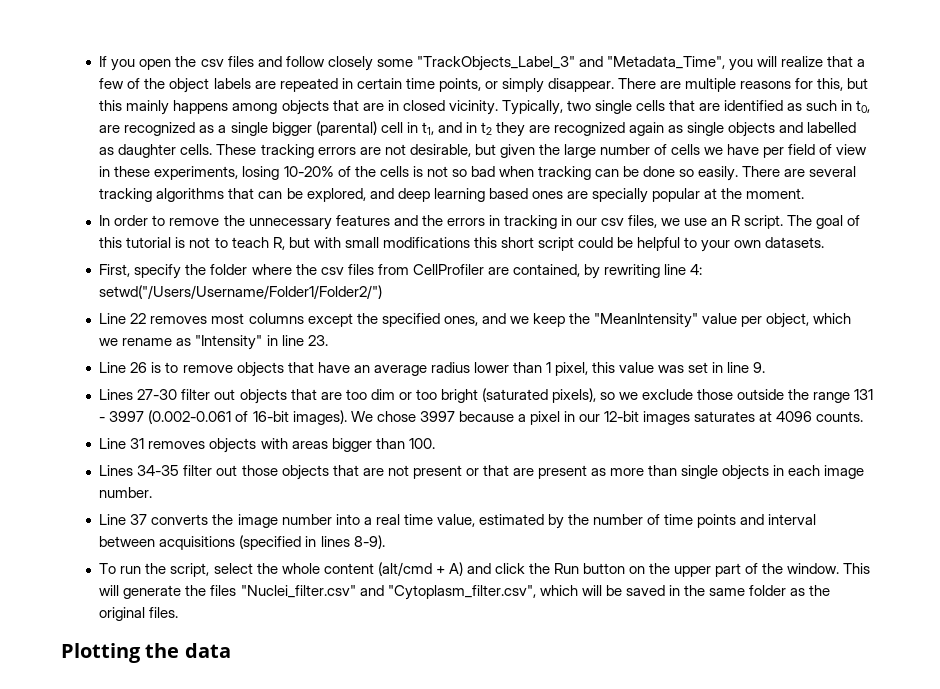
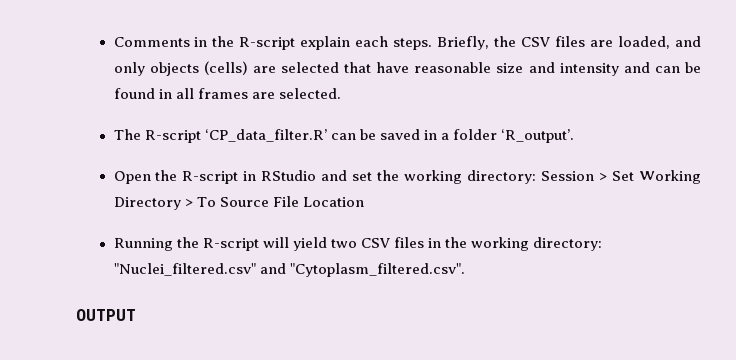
[99,56,866,71] [99,78,869,93] [99,100,871,115] [99,121,857,137] [99,144,868,158] [99,166,857,181] [99,188,805,203] [99,215,861,230] [99,237,825,252] [99,264,703,279] [99,285,383,299] [99,313,852,328] [99,335,328,350] [99,362,766,377] [99,388,874,404] [99,410,864,425] [99,438,435,453] [99,465,865,480] [99,487,153,498] [99,514,817,529] [99,535,385,550] [99,562,871,577] [99,585,831,600] [99,607,179,621] [61,643,231,663] If you open the csv files and follow closely some "TrackObjects_Label_3" and "Metadata_Time", you will realize that a few of the object labels are repeated in certain time points, or simply disappear. There are multiple reasons for this, but this mainly happens among objects that are in closed vicinity. Typically, two single cells that are identified as such in t0, are recognized as a single bigger (parental) cell in t1, and in t2 they are recognized again as single objects and labelled as daughter cells. These tracking errors are not desirable, but given the large number of cells we have per field of view in these experiments, losing 10-20% of the cells is not so bad when tracking can be done so easily. There are several tracking algorithms that can be explored, and deep learning based ones are specially popular at the moment. // In order to remove the unnecessary features and the errors in tracking in our csv files, we use an R script. The goal of this tutorial is not to teach R, but with small modifications this short script could be helpful to your own datasets. // First, specify the folder where the csv files from CellProfiler are contained, by rewriting line 4: setwd("/Users/Username/Folder1/Folder2/") // Line 22 removes most columns except the specified ones, and we keep the "MeanIntensity" value per object, which we rename as "Intensity" in line 23. // Line 26 is to remove objects that have an average radius lower than 1 pixel, this value was set in line 9. // Lines 27-30 filter out objects that are too dim or too bright (saturated pixels), so we exclude those outside the range 131 - 3997 (0.002-0.061 of 16-bit images). We chose 3997 because a pixel in our 12-bit images saturates at 4096 counts. // Line 31 removes objects with areas bigger than 100. // Lines 34-35 filter out those objects that are not present or that are present as more than single objects in each image number. // Line 37 converts the image number into a real time value, estimated by the number of time points and interval between acquisitions (specified in lines 8-9). // To run the script, select the whole content (alt/cmd + A) and click the Run button on the upper part of the window. This will generate the files "Nuclei_filter.csv" and "Cytoplasm_filter.csv", which will be saved in the same folder as the original files. // Plotting the data -> [113,36,701,50] [113,61,702,76] [113,88,341,99] [113,129,574,143] [113,170,701,184] [113,196,364,210] [113,237,603,251] [113,263,465,277] [76,309,136,321] Comments in the R-script explain each steps. Briefly, the CSV files are loaded, and only objects (cells) are selected that have reasonable size and intensity and can be found in all frames are selected. // The R-script ‘CP_data_filter.R’ can be saved in a folder ‘R_output’. // Open the R-script in RStudio and set the working directory: Session > Set Working Directory > To Source File Location // Running the R-script will yield two CSV files in the working directory: "Nuclei_filtered.csv" and "Cytoplasm_filtered.csv". // OUTPUT

